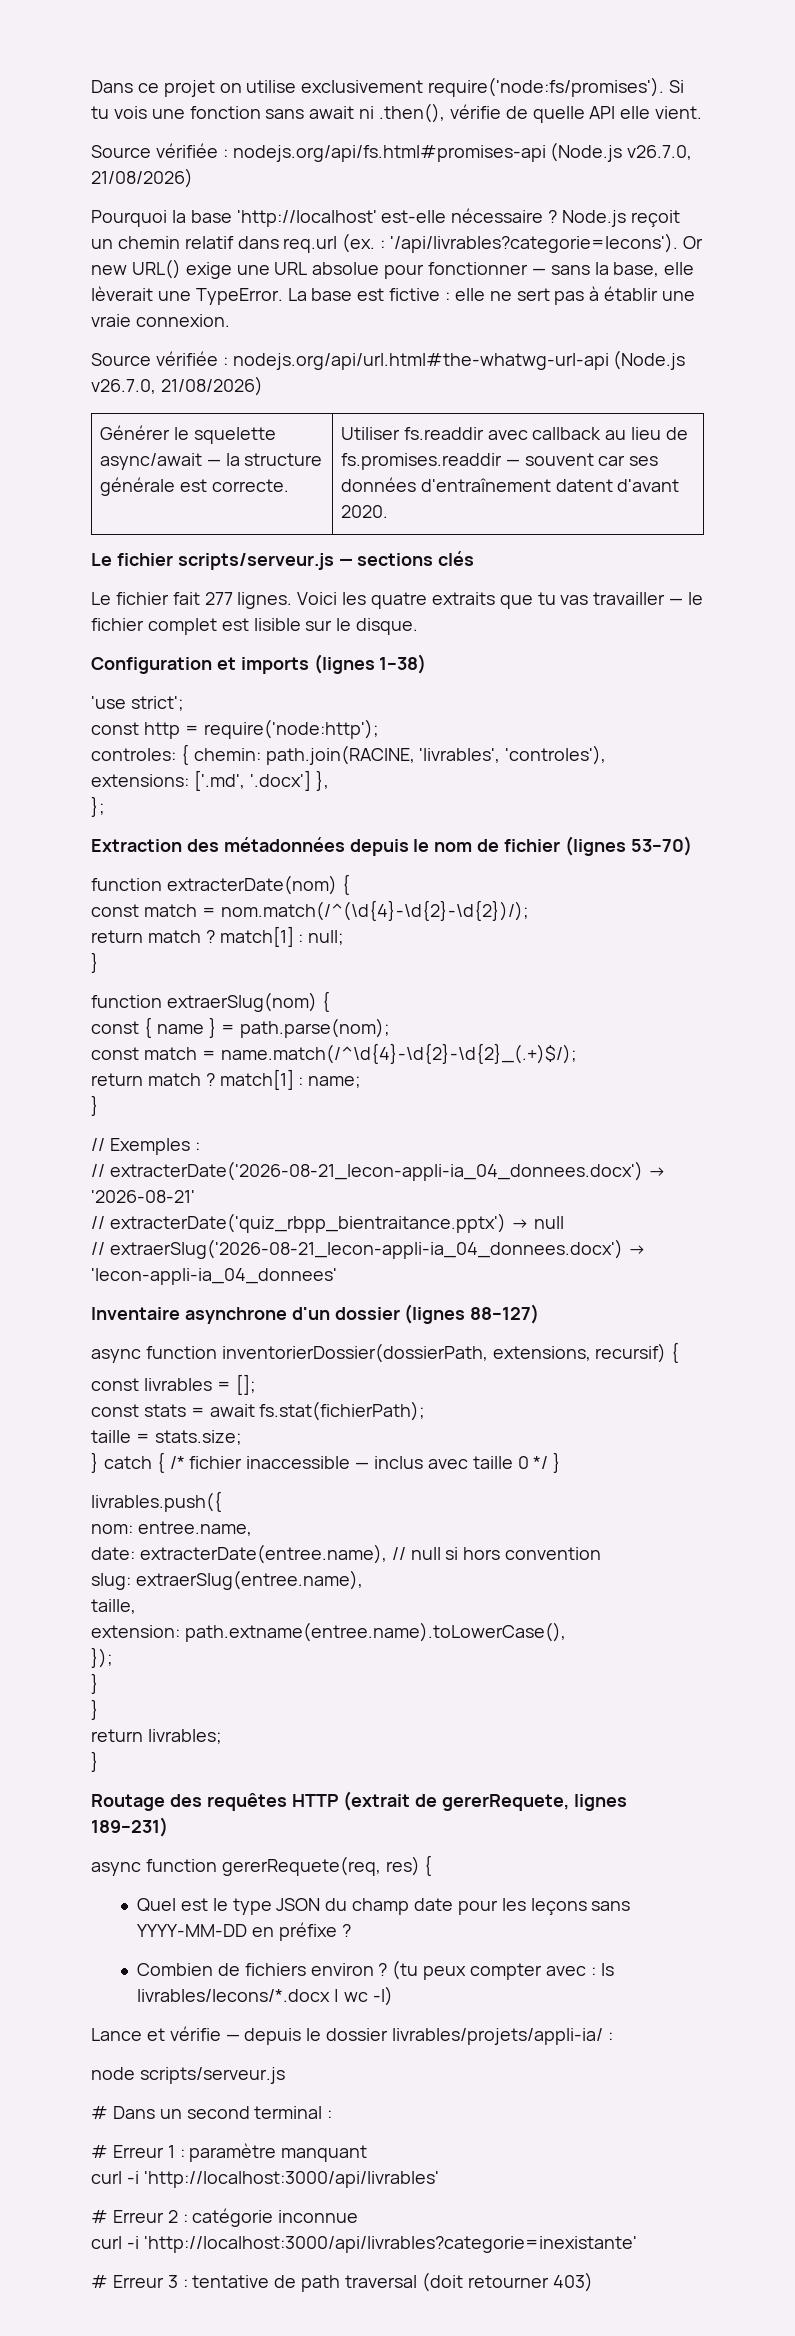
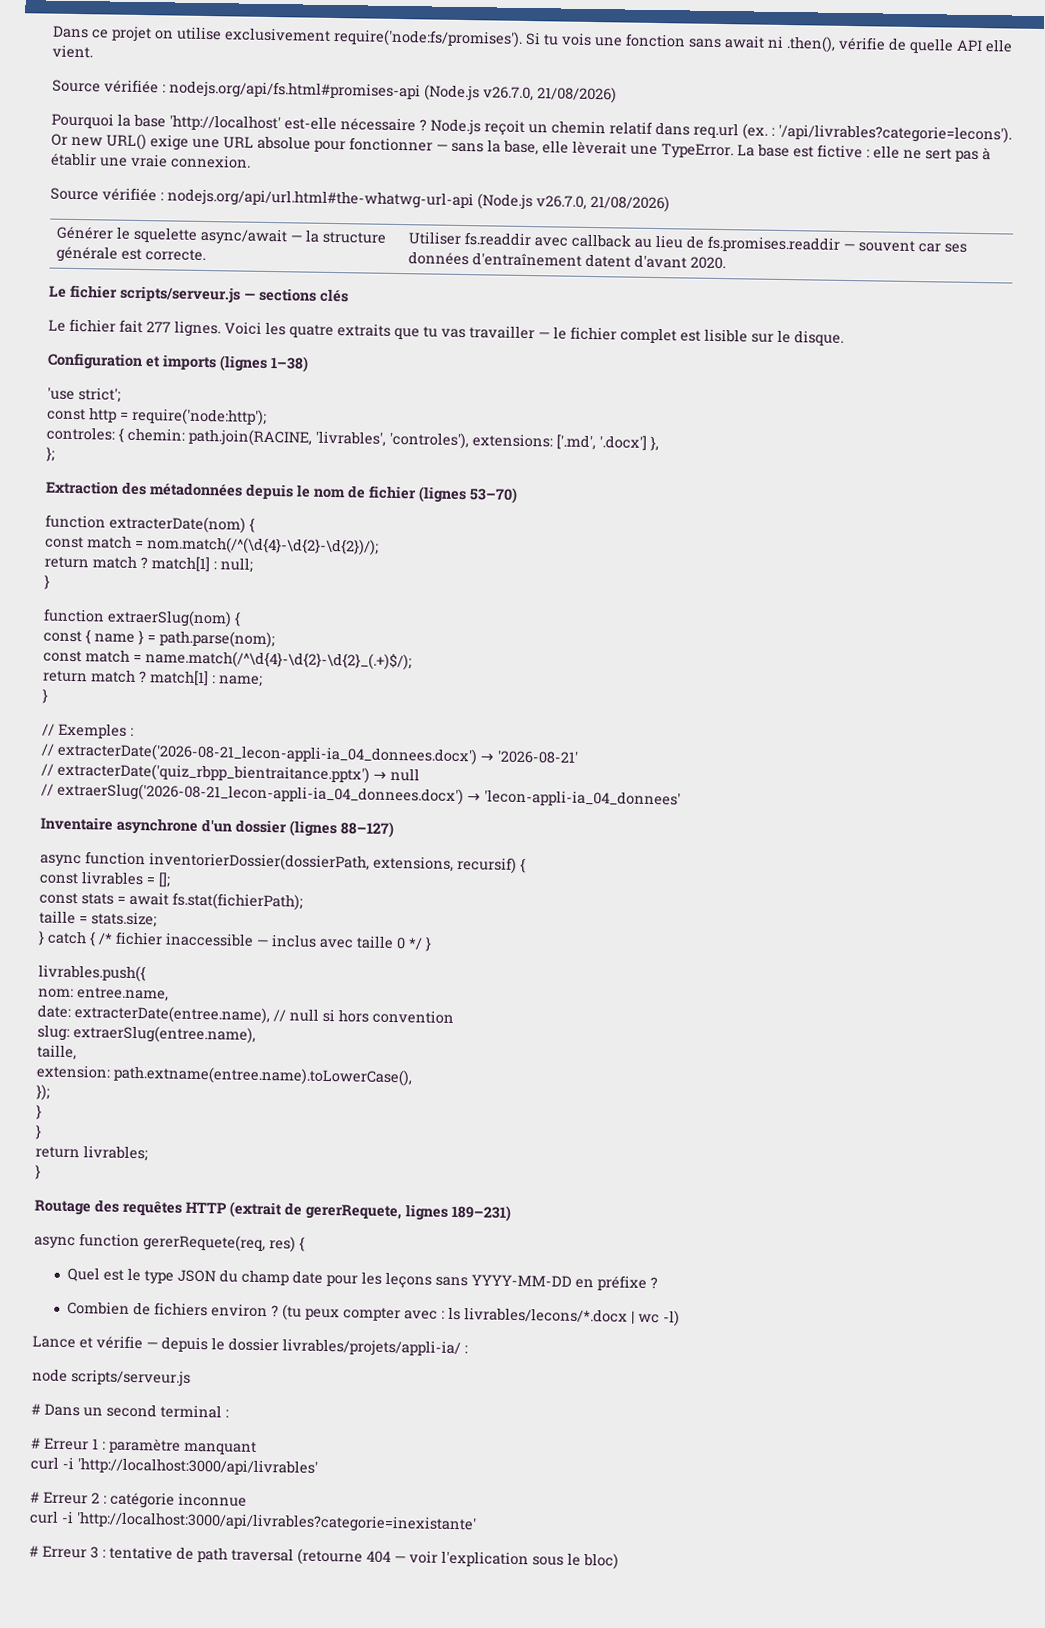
[421,2272,593,2292] (doit retourner 403) -> [297,1548,619,1570] (retourne 404 — voir l'explication sous le bloc)

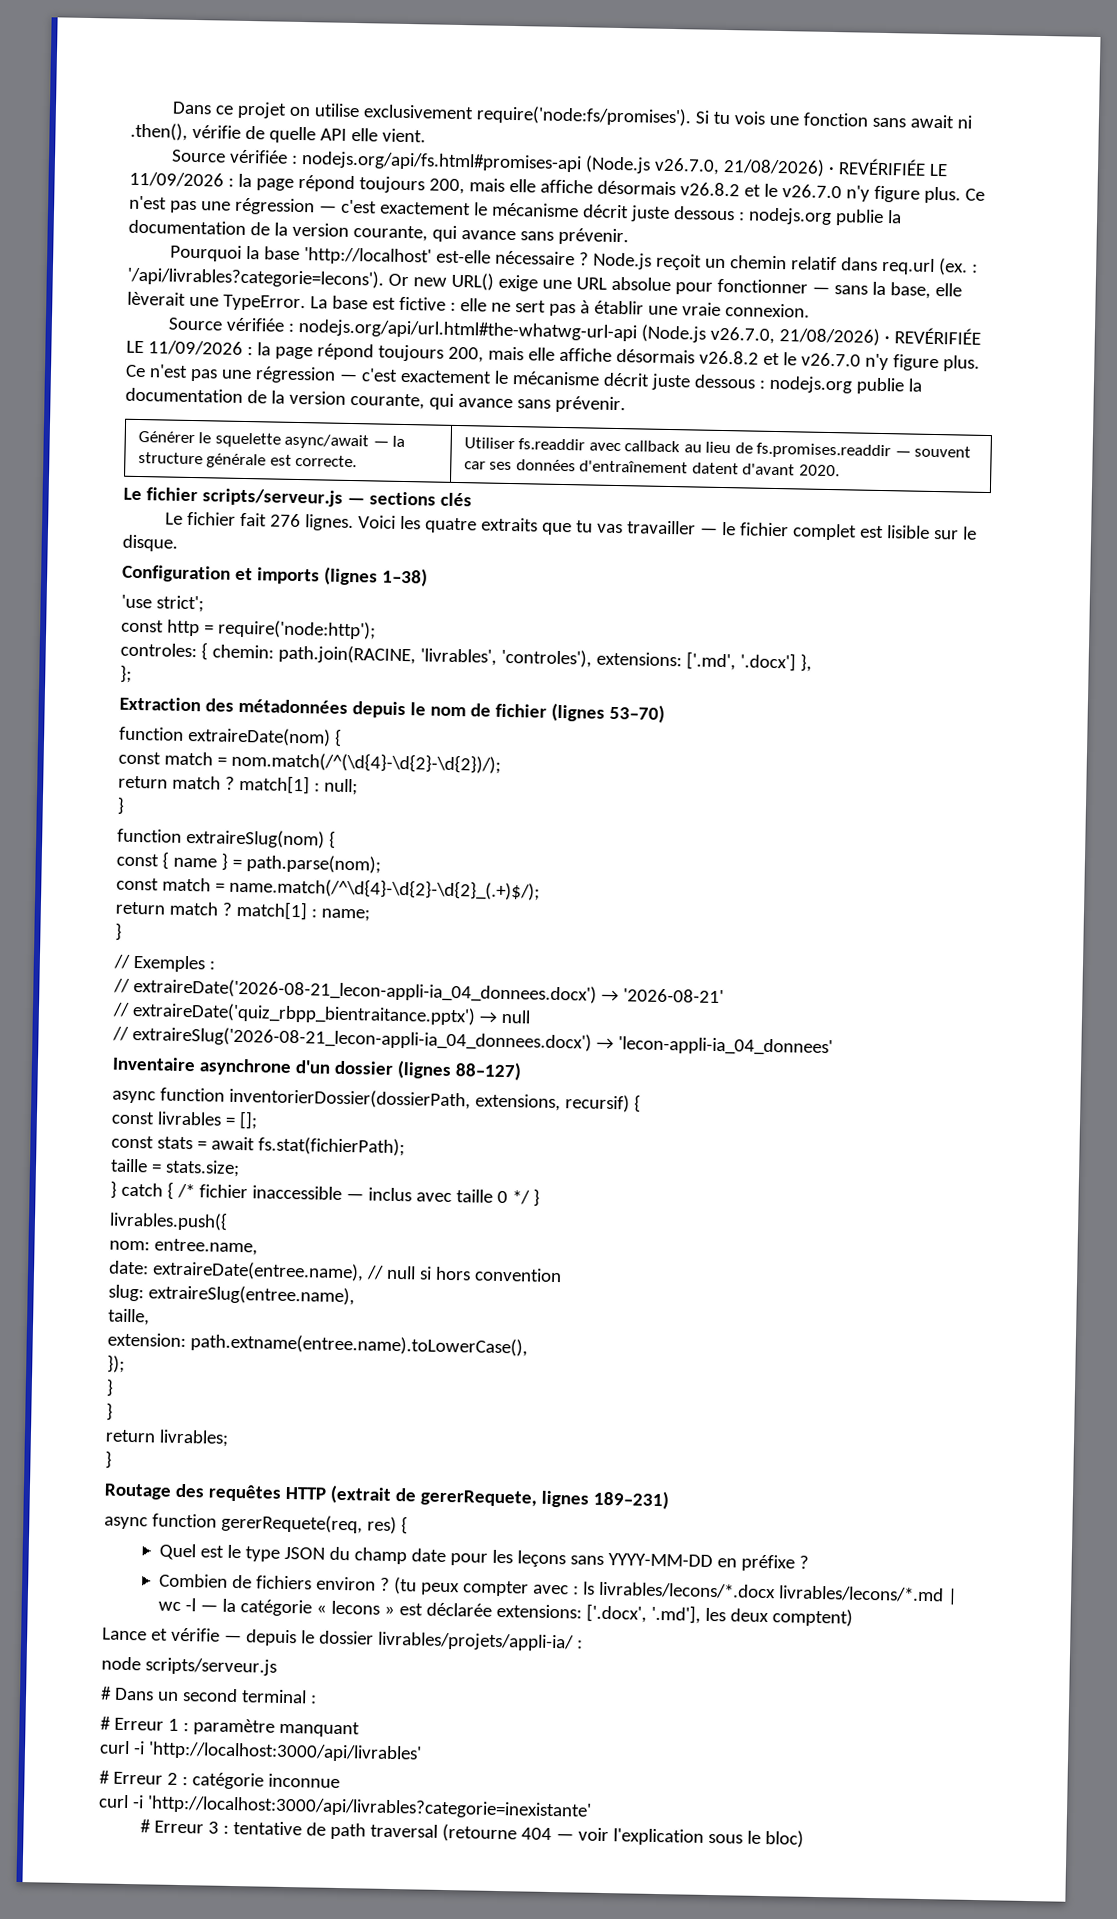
(617, 95) none -> [827,158,948,177] [129,171,985,204] [129,195,902,226] [128,219,629,246] · REVÉRIFIÉE LE 11/09/2026 : la page répond toujours 200, mais elle affiche désormais v26.8.2 et le v26.7.0 n'y figure plus. Ce n'est pas une régression — c'est exactement le mécanisme décrit juste dessous : nodejs.org publie la documentation de la version courante, qui avance sans prévenir.
(670, 203) none -> [883,327,981,345] [126,340,980,372] [125,364,923,395] [125,387,626,414] · REVÉRIFIÉE LE 11/09/2026 : la page répond toujours 200, mais elle affiche désormais v26.8.2 et le v26.7.0 n'y figure plus. Ce n'est pas une régression — c'est exactement le mécanisme décrit juste dessous : nodejs.org publie la documentation de la version courante, qui avance sans prévenir.
[146,321,171,333] 277 -> [269,513,301,528] 276
[109,515,246,534] extracterDate(nom) -> [186,726,331,747] extraireDate(nom)
[107,609,232,628] extraerSlug(nom) -> [185,828,325,849] extraireSlug(nom)
[57,742,477,766] extracterDate('2026-08-21_lecon-appli-ia_04_donnees.docx') -> [132,977,597,1004] extraireDate('2026-08-21_lecon-appli-ia_04_donnees.docx')
[57,762,370,784] extracterDate('quiz_rbpp_bientraitance.pptx') -> [131,1001,476,1026] extraireDate('quiz_rbpp_bientraitance.pptx')
[57,782,464,806] extraerSlug('2026-08-21_lecon-appli-ia_04_donnees.docx') -> [131,1025,592,1052] extraireSlug('2026-08-21_lecon-appli-ia_04_donnees.docx')
[74,1005,270,1025] extracterDate(entree.name), -> [151,1260,364,1282] extraireDate(entree.name),
[73,1025,256,1044] extraerSlug(entree.name), -> [147,1284,355,1306] extraireSlug(entree.name),
(628, 1315) none -> [777,1585,944,1603] livrables/lecons/*.md
[662,1310,680,1327] -l) -> [184,1598,853,1627] -l — la catégorie « lecons » est déclarée extensions: ['.docx', '.md'], les deux comptent)

